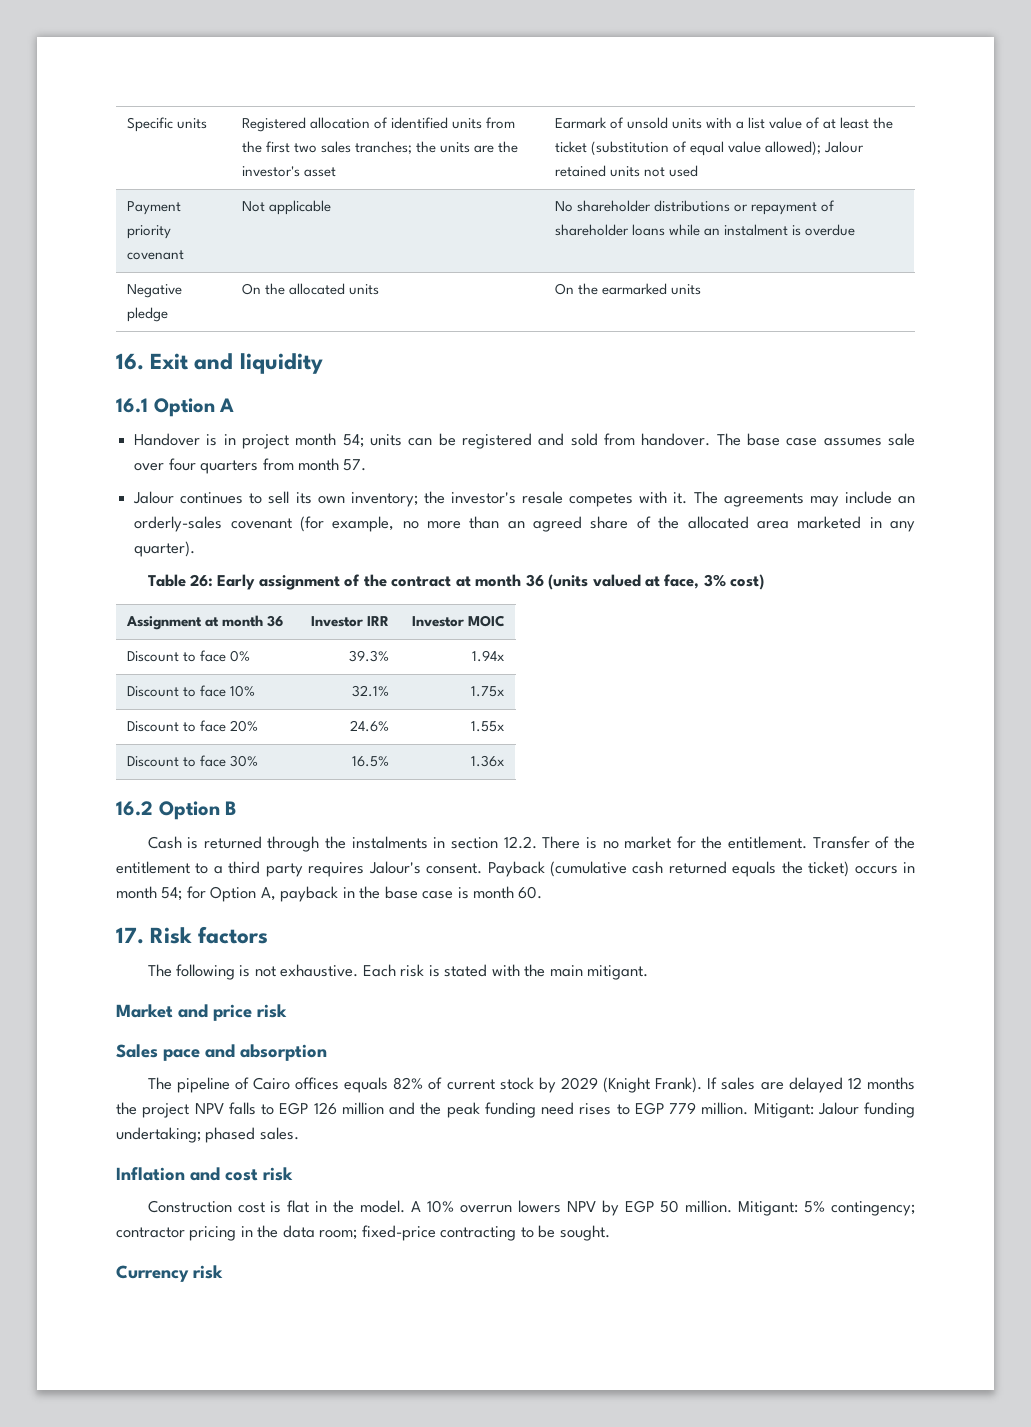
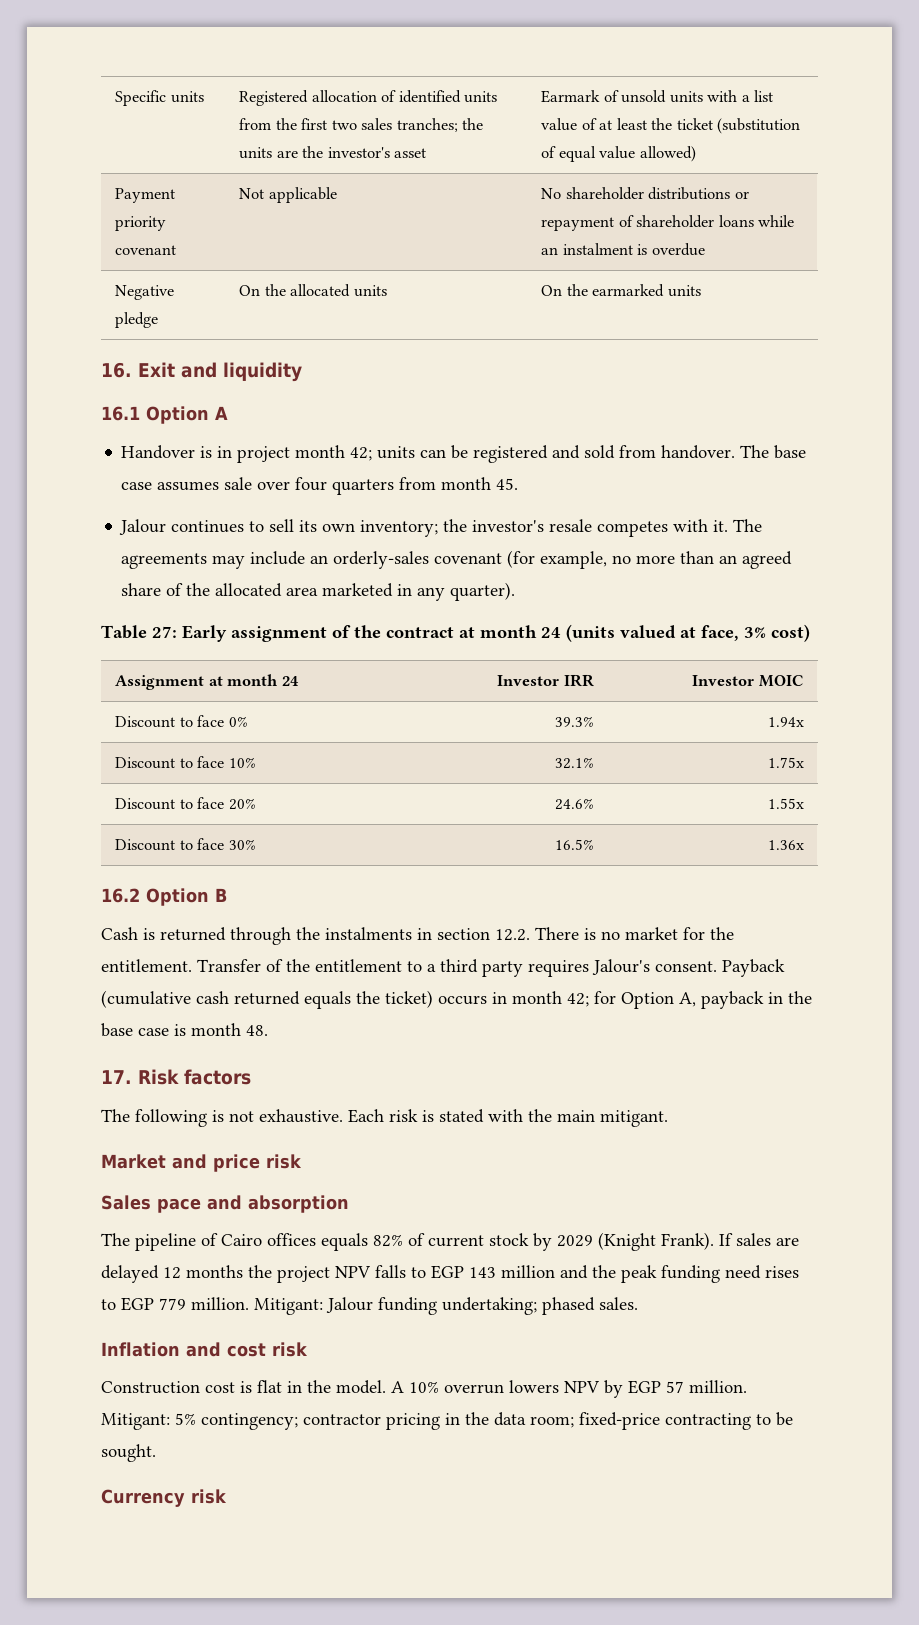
[764,141,864,156] [554,165,698,177] allowed); Jalour retained units not used -> [639,146,696,162] allowed)
[342,434,364,448] 54; -> [350,447,373,461] 42;
[343,459,367,471] 57. -> [496,478,519,490] 45.
[190,574,214,587] 26: -> [152,626,177,638] 27:
[525,574,544,587] 36 -> [541,627,561,638] 24
[266,615,283,627] 36 -> [281,676,299,686] 24
[161,887,183,901] 54; -> [567,993,589,1007] 42;
[518,886,543,899] 60. -> [246,1025,268,1036] 48.
[313,1102,337,1115] 126 -> [469,1267,496,1278] 143
[660,1200,680,1213] 50 -> [666,1381,684,1393] 57

